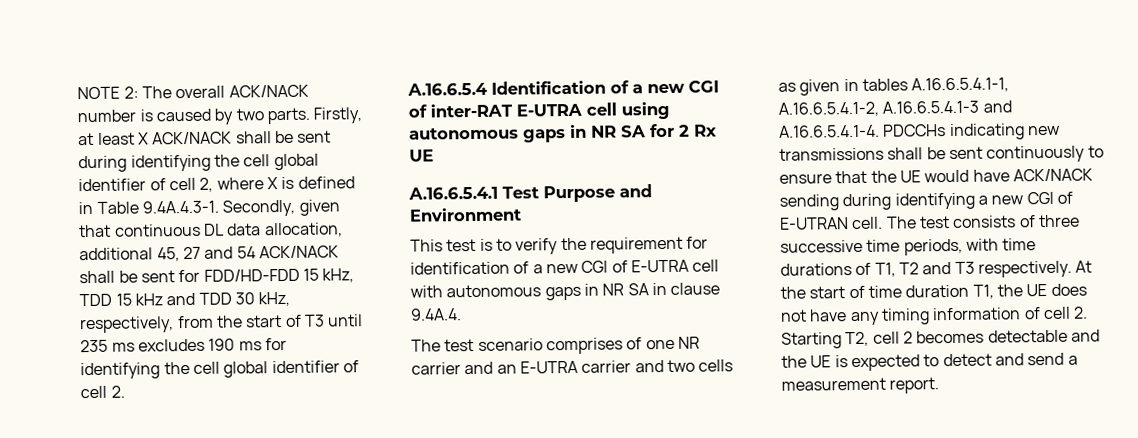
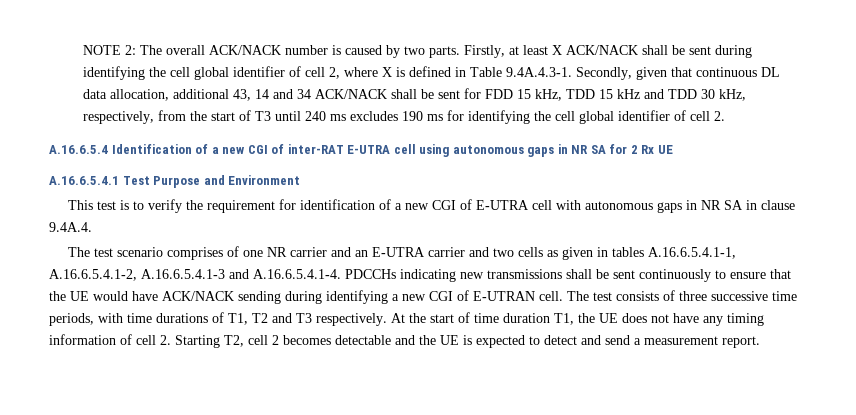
[156,246,256,262] 45, 27 and 54 -> [233,89,312,101] 43, 14 and 34
[203,268,300,282] FDD/HD-FDD -> [485,89,514,99] FDD
[80,339,109,353] 235 -> [305,111,327,121] 240

